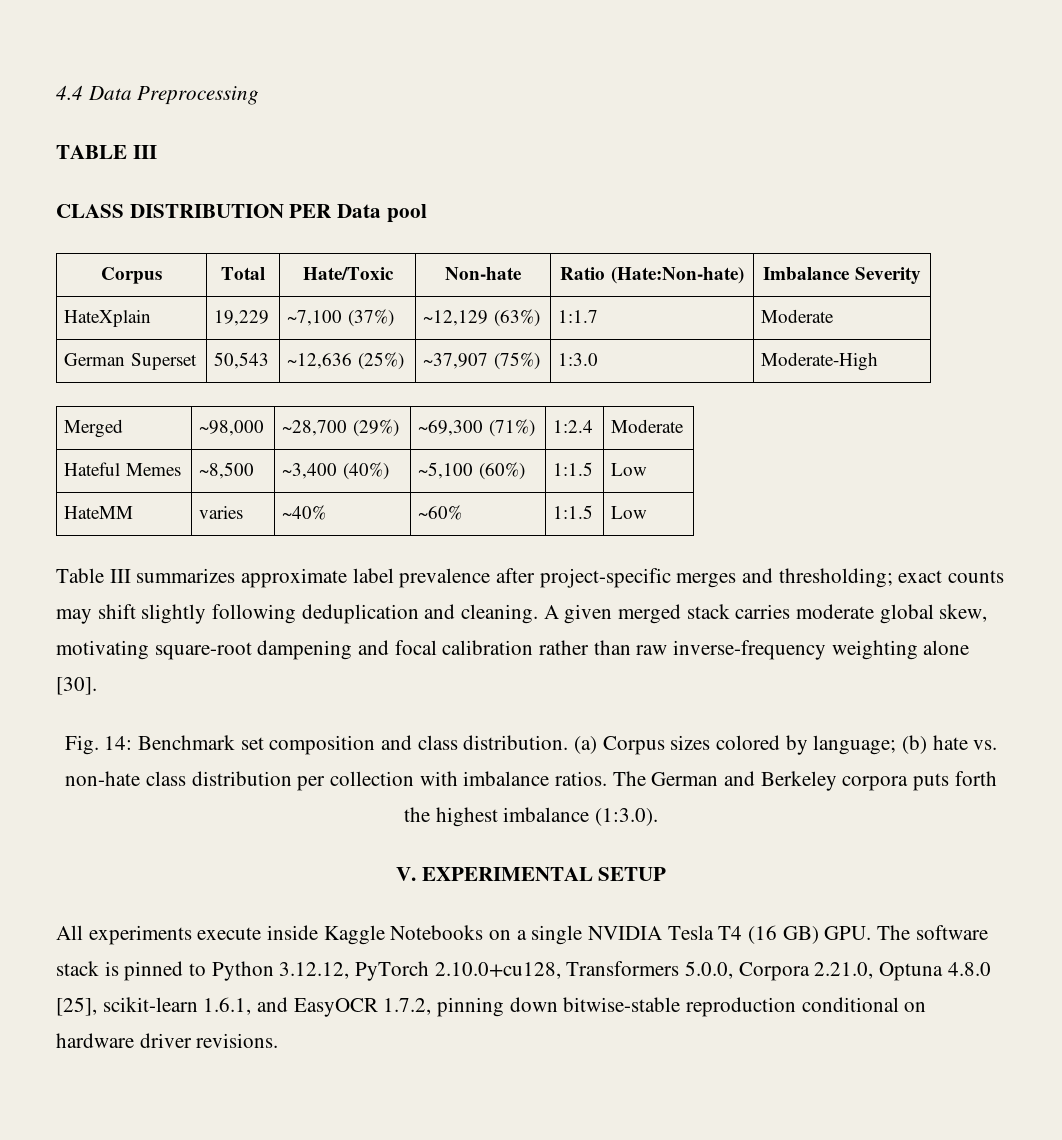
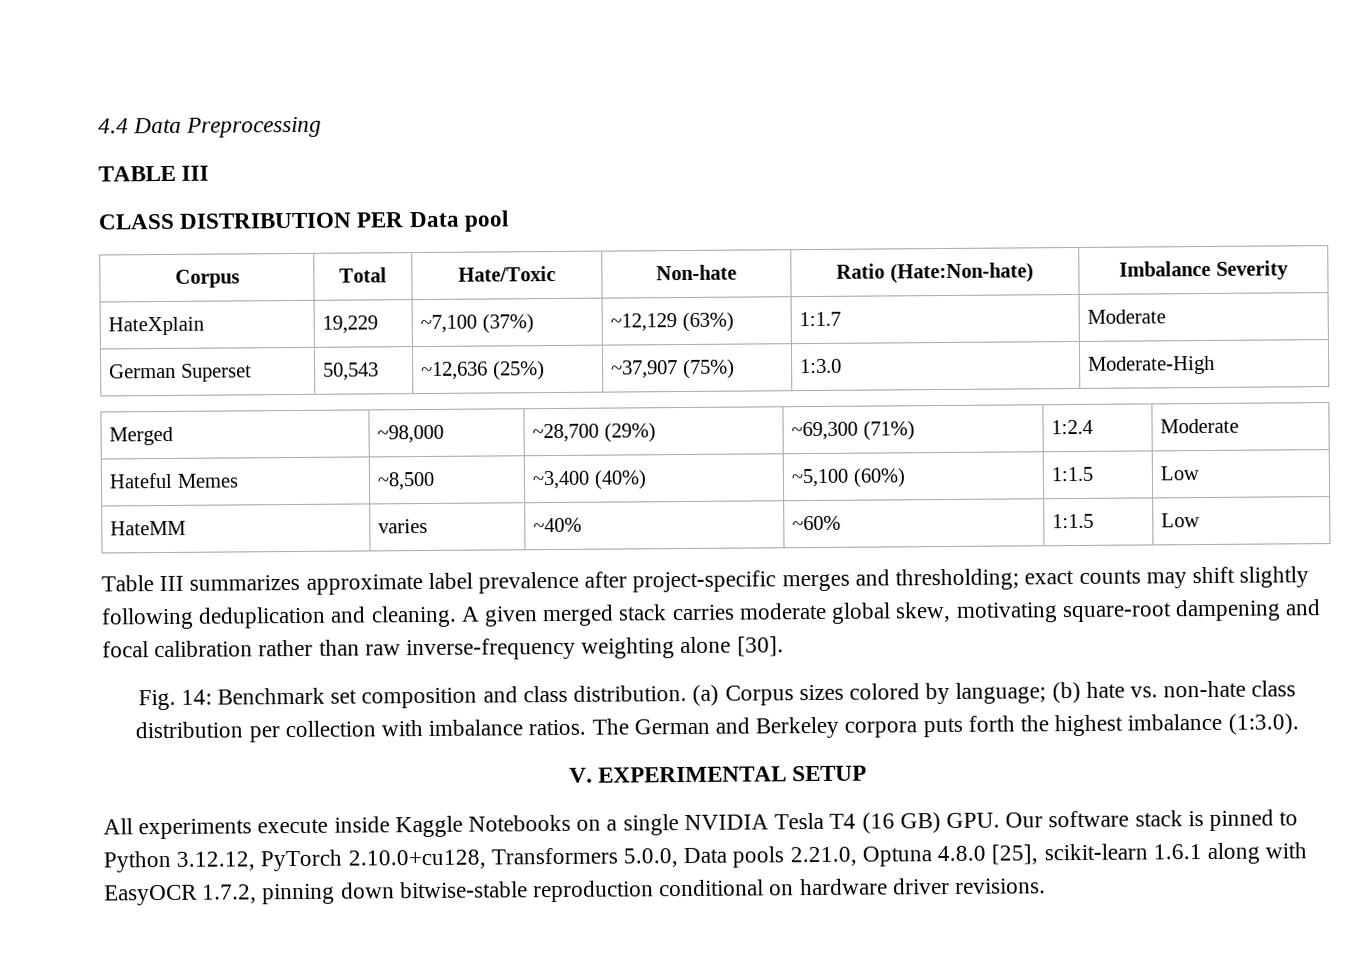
[877,925,911,940] The -> [1005,812,1044,828] Our
[738,962,810,981] Corpora -> [683,846,785,868] Data pools
[203,997,289,1015] 1.6.1, and -> [1152,842,1308,865] 1.6.1 along with

